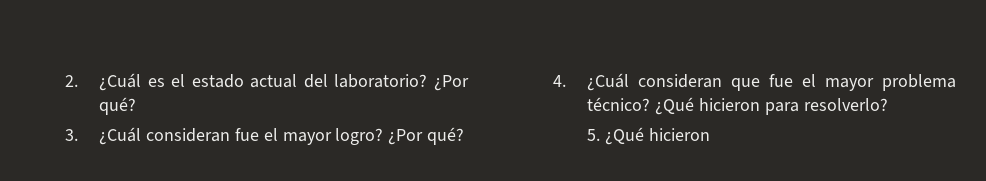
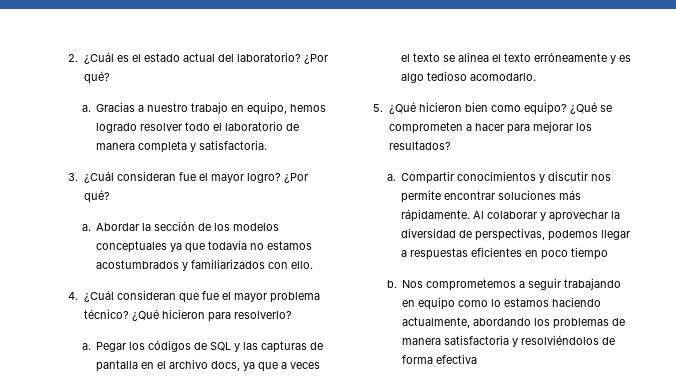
(137, 106) none -> [81,102,327,115] [96,121,300,133] [96,140,268,153] // a. Gracias a nuestro trabajo en equipo, hemos logrado resolver todo el laboratorio de manera completa y satisfactoria.
(465, 136) none -> [81,221,280,231] [96,240,313,253] [96,259,314,271] // a. Abordar la sección de los modelos conceptuales ya que todavía no estamos acostumbrados y familiarizados con ello.
[587,127,710,145] 5. ¿Qué hicieron -> [81,340,324,353] [96,359,321,372] [401,52,632,64] [401,71,537,83] [373,102,612,115] [388,121,592,134] [388,141,451,150] [386,171,612,184] [401,190,582,203] [401,209,621,222] [401,228,631,241] [401,247,609,260] [386,278,622,291] [402,297,602,310] [402,317,626,329] [402,335,616,347] [402,354,478,364] a. Pegar los códigos de SQL y las capturas de pantalla en el archivo docs, ya que a veces el texto se alinea el texto erróneamente y es algo tedioso acomodarlo. // 5. ¿Qué hicieron bien como equipo? ¿Qué se comprometen a hacer para mejorar los resultados? // a. Compartir conocimientos y discutir nos permite encontrar soluciones más rápidamente. Al colaborar y aprovechar la diversidad de perspectivas, podemos llegar a respuestas eficientes en poco tiempo // b. Nos comprometemos a seguir trabajando en equipo como lo estamos haciendo actualmente, abordando los problemas de manera satisfactoria y resolviéndolos de forma efectiva

